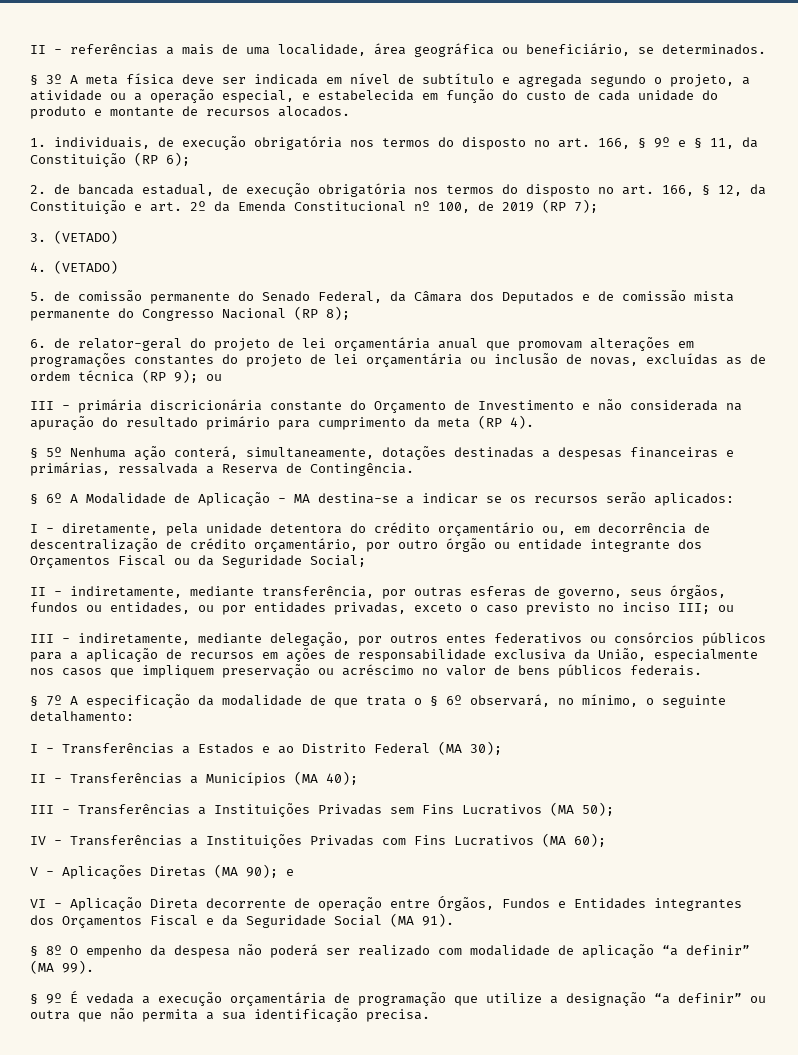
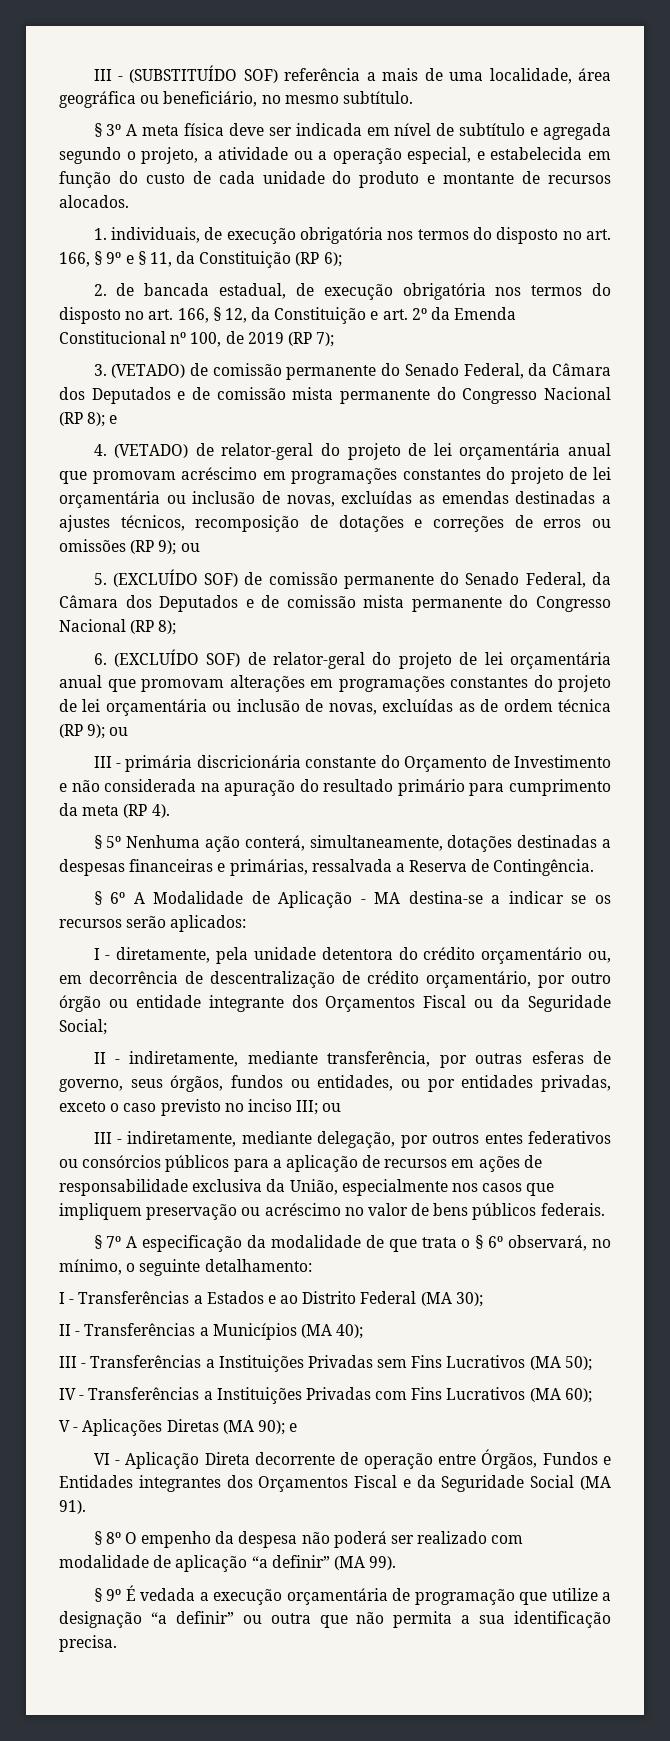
[30,44,158,55] II - referências -> [93,65,361,83] III - (SUBSTITUÍDO SOF) referência
[638,44,766,55] se determinados. -> [261,91,413,104] no mesmo subtítulo.
[30,260,118,274] // 4. (VETADO) -> [189,363,612,380] [59,387,612,404] [59,412,118,427] [93,443,611,460] [59,467,611,484] [59,491,612,508] [59,515,612,532] [59,539,200,555] de comissão permanente do Senado Federal, da Câmara dos Deputados e de comissão mista permanente do Congresso Nacional (RP 8); e // 4. (VETADO) de relator-geral do projeto de lei orçamentária anual que promovam acréscimo em programações constantes do projeto de lei orçamentária ou inclusão de novas, excluídas as emendas destinadas a ajustes técnicos, recomposição de dotações e correções de erros ou omissões (RP 9); ou
(46, 296) none -> [112,569,239,587] (EXCLUÍDO SOF)
(46, 343) none -> [113,649,241,667] (EXCLUÍDO SOF)

